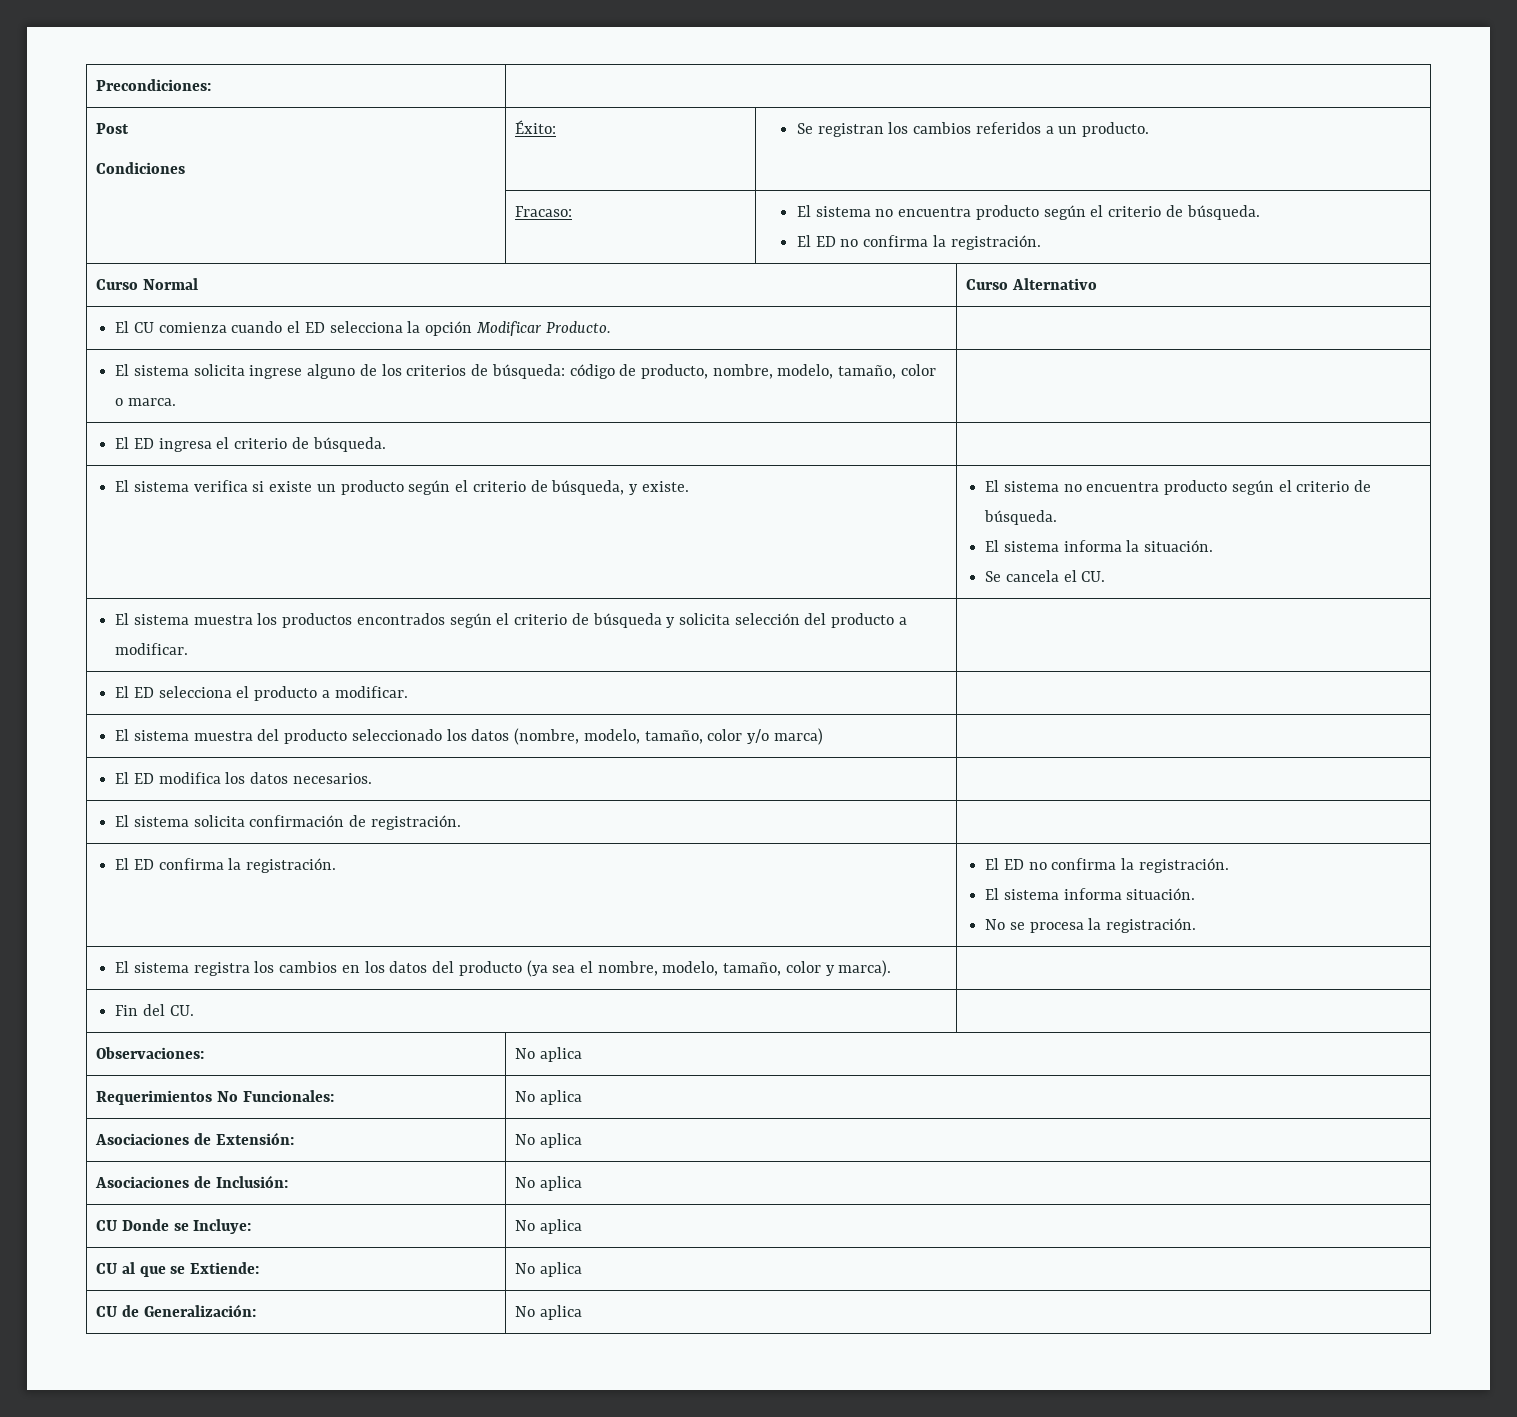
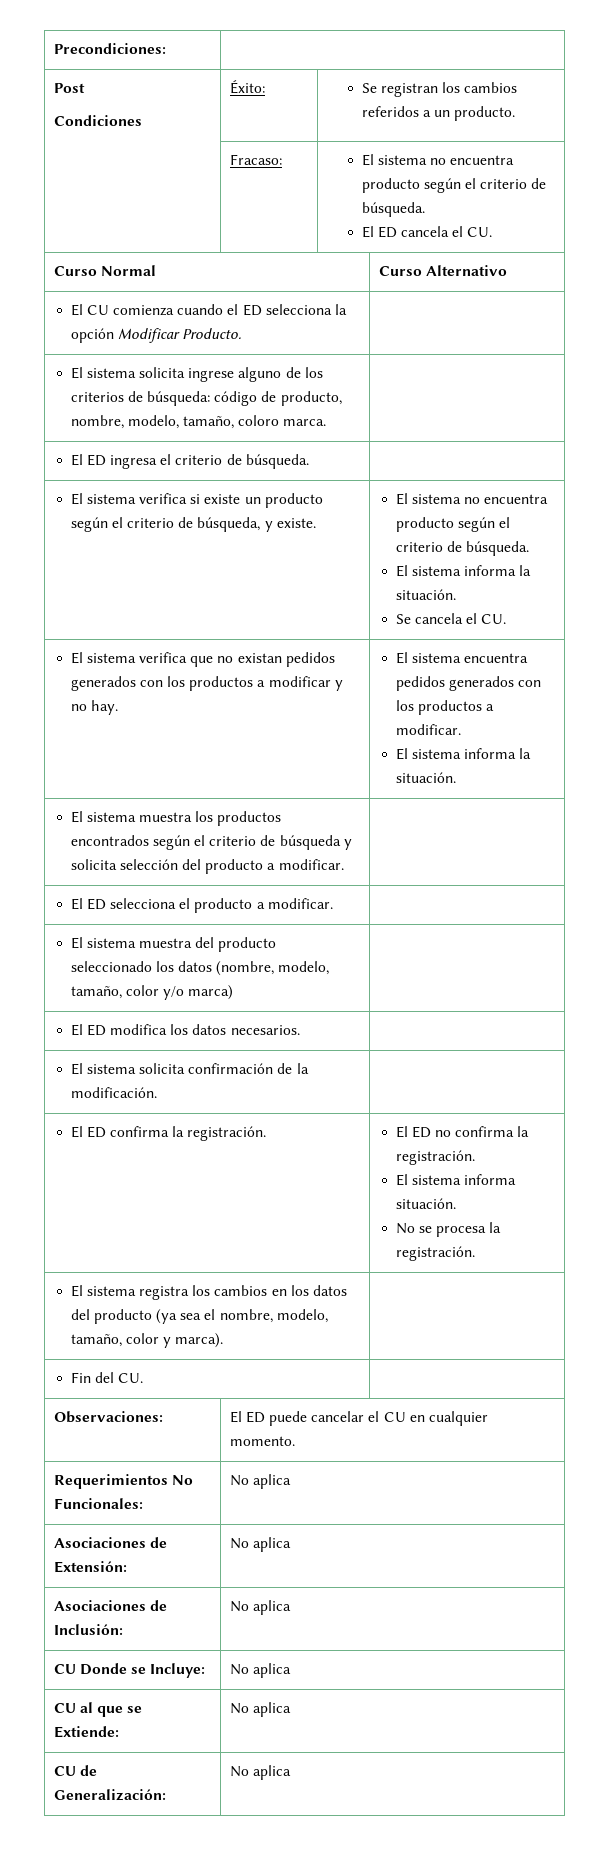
[840,235,1041,250] no confirma la registración. -> [401,226,493,237] cancela el CU.
[900,364,936,376] [115,398,124,406] color o -> [238,415,280,426] coloro
(1106, 576) none -> [70,652,335,667] [70,676,343,691] [70,700,118,715] [395,652,529,664] [395,676,542,691] [395,700,495,715] [395,724,461,735] [395,748,532,760] [395,772,456,783] // El sistema verifica que no existan pedidos generados con los productos a modificar y no hay. | El sistema encuentra pedidos generados con los productos a modificar. // El sistema informa la situación.
[370,815,461,830] registración. -> [296,1063,309,1074] [70,1087,157,1098] la modificación.
[515,1047,582,1062] No aplica -> [229,1411,488,1426] [229,1436,295,1446] El ED puede cancelar el CU en cualquier momento.

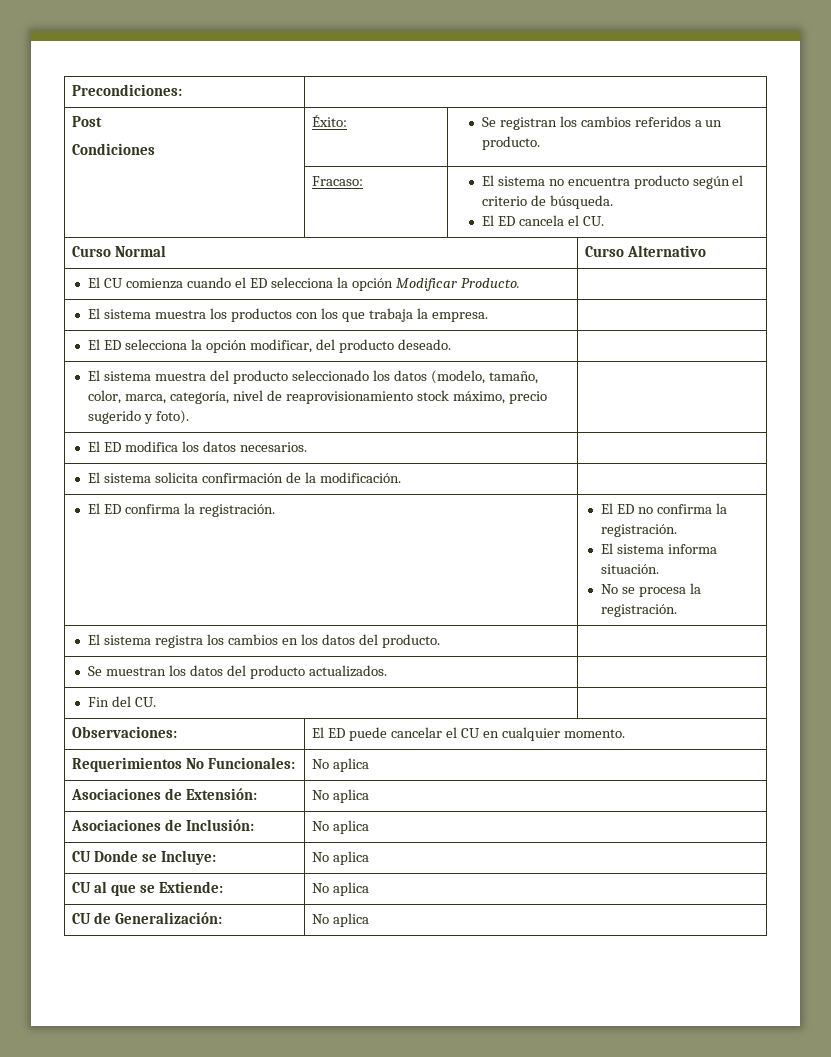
[70,367,323,382] [70,391,342,406] [70,415,327,429] [70,454,309,469] [70,493,323,508] [70,517,316,532] [395,493,549,505] [395,517,511,532] [395,541,530,556] [395,565,532,577] [395,589,456,600] [395,613,507,624] [70,652,335,667] [70,676,343,691] [70,700,118,715] [395,652,529,664] [395,676,542,691] [395,700,495,715] [395,724,461,735] [395,748,532,760] [395,772,456,783] // El sistema solicita ingrese alguno de los criterios de búsqueda: código de producto, nombre, modelo, tamaño, coloro marca. | // El ED ingresa el criterio de búsqueda. | // El sistema verifica si existe un producto según el criterio de búsqueda, y existe. | El sistema no encuentra producto según el criterio de búsqueda. // El sistema informa la situación. // Se cancela el CU. // El sistema verifica que no existan pedidos generados con los productos a modificar y no hay. | El sistema encuentra pedidos generados con los productos a modificar. // El sistema informa la situación. -> (520, 283) none
[70,835,352,850] [70,859,344,874] [70,898,333,913] encontrados según el criterio de búsqueda y solicita selección del producto a modificar. | // El ED selecciona el producto a modificar. -> [295,308,488,322] [88,339,451,353] con los que trabaja la empresa. | // El ED selecciona la opción modificar, del producto deseado.
[216,961,330,976] [70,985,234,1000] (nombre, modelo, tamaño, color y/o marca) -> [430,370,538,384] [88,390,547,404] [88,410,190,424] (modelo, tamaño, color, marca, categoría, nivel de reaprovisionamiento stock máximo, precio sugerido y foto).
[93,1309,328,1324] [70,1333,224,1348] producto (ya sea el nombre, modelo, tamaño, color y marca). -> [381,634,440,648] [88,665,387,679] producto. | // Se muestran los datos del producto actualizados.

